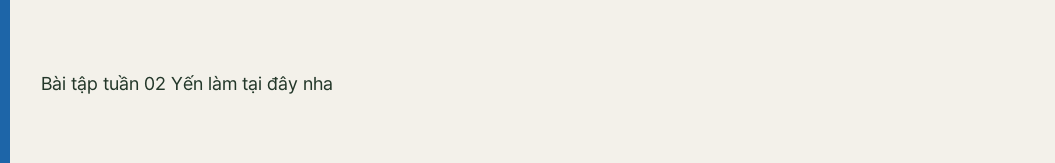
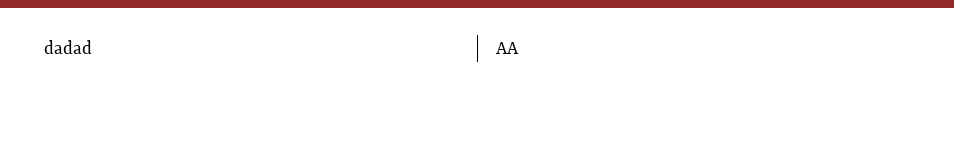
[41,75,333,94] Bài tập tuần 02 Yến làm tại đây nha -> [44,40,92,54] [496,42,519,54] dadad // AA

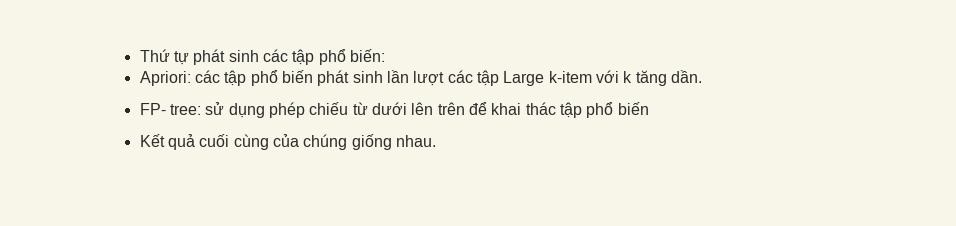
[44,40,92,54] [496,42,519,54] dadad // AA -> [139,49,386,65] [139,70,702,86] [139,102,649,118] [139,134,437,150] Thứ tự phát sinh các tập phổ biến: // Apriori: các tập phổ biến phát sinh lần lượt các tập Large k-item với k tăng dần. // FP- tree: sử dụng phép chiếu từ dưới lên trên để khai thác tập phổ biến // Kết quả cuối cùng của chúng giống nhau.

